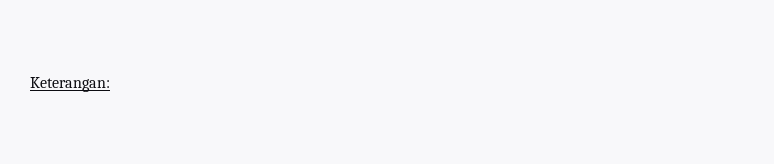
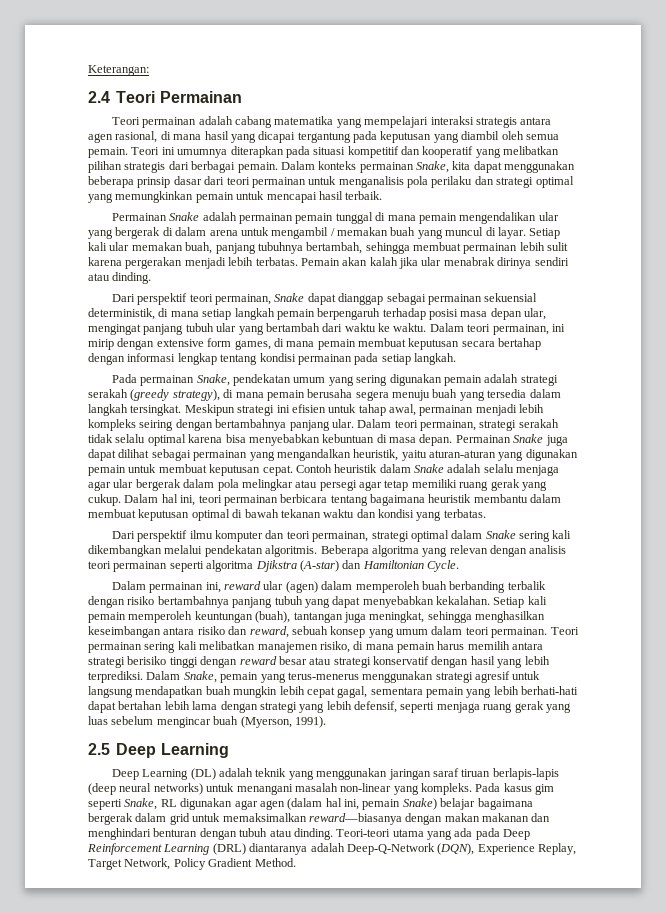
(110, 84) none -> [88,91,242,103] [111,116,552,128] [88,131,559,143] [88,146,560,158] [88,161,576,173] [88,176,574,188] [88,191,383,203] [111,212,559,224] [88,227,561,239] [88,242,569,254] [88,257,569,269] [88,272,152,284] [111,293,538,305] [88,308,547,320] [88,323,565,335] [88,338,542,350] [88,353,456,365] [111,374,558,386] [88,389,561,401] [88,404,545,416] [88,419,559,431] [88,434,568,446] [88,449,578,461] [88,464,560,476] [88,479,547,491] [88,494,562,506] [88,509,486,521] [111,530,572,542] [88,545,567,557] [88,560,459,572] [111,581,546,593] [88,596,547,608] [88,611,545,623] [88,626,579,638] [88,641,544,653] [88,656,550,668] [88,671,541,683] [88,686,579,698] [88,701,571,713] [88,716,326,728] [88,743,229,758] [111,768,559,780] [88,783,555,795] [88,798,533,810] [88,813,551,825] [88,828,531,840] [87,843,576,855] [88,858,296,870] // 2.4 Teori Permainan // Teori permainan adalah cabang matematika yang mempelajari interaksi strategis antara agen rasional, di mana hasil yang dicapai tergantung pada keputusan yang diambil oleh semua pemain. Teori ini umumnya diterapkan pada situasi kompetitif dan kooperatif yang melibatkan pilihan strategis dari berbagai pemain. Dalam konteks permainan Snake, kita dapat menggunakan beberapa prinsip dasar dari teori permainan untuk menganalisis pola perilaku dan strategi optimal yang memungkinkan pemain untuk mencapai hasil terbaik. // Permainan Snake adalah permainan pemain tunggal di mana pemain mengendalikan ular yang bergerak di dalam arena untuk mengambil / memakan buah yang muncul di layar. Setiap kali ular memakan buah, panjang tubuhnya bertambah, sehingga membuat permainan lebih sulit karena pergerakan menjadi lebih terbatas. Pemain akan kalah jika ular menabrak dirinya sendiri atau dinding. // Dari perspektif teori permainan, Snake dapat dianggap sebagai permainan sekuensial deterministik, di mana setiap langkah pemain berpengaruh terhadap posisi masa depan ular, mengingat panjang tubuh ular yang bertambah dari waktu ke waktu. Dalam teori permainan, ini mirip dengan extensive form games, di mana pemain membuat keputusan secara bertahap dengan informasi lengkap tentang kondisi permainan pada setiap langkah. // Pada permainan Snake, pendekatan umum yang sering digunakan pemain adalah strategi serakah (greedy strategy), di mana pemain berusaha segera menuju buah yang tersedia dalam langkah tersingkat. Meskipun strategi ini efisien untuk tahap awal, permainan menjadi lebih kompleks seiring dengan bertambahnya panjang ular. Dalam teori permainan, strategi serakah tidak selalu optimal karena bisa menyebabkan kebuntuan di masa depan. Permainan Snake juga dapat dilihat sebagai permainan yang mengandalkan heuristik, yaitu aturan-aturan yang digunakan pemain untuk membuat keputusan cepat. Contoh heuristik dalam Snake adalah selalu menjaga agar ular bergerak dalam pola melingkar atau persegi agar tetap memiliki ruang gerak yang cukup. Dalam hal ini, teori permainan berbicara tentang bagaimana heuristik membantu dalam membuat keputusan optimal di bawah tekanan waktu dan kondisi yang terbatas. // Dari perspektif ilmu komputer dan teori permainan, strategi optimal dalam Snake sering kali dikembangkan melalui pendekatan algoritmis. Beberapa algoritma yang relevan dengan analisis teori permainan seperti algoritma Djikstra (A-star) dan Hamiltonian Cycle. // Dalam permainan ini, reward ular (agen) dalam memperoleh buah berbanding terbalik dengan risiko bertambahnya panjang tubuh yang dapat menyebabkan kekalahan. Setiap kali pemain memperoleh keuntungan (buah), tantangan juga meningkat, sehingga menghasilkan keseimbangan antara risiko dan reward, sebuah konsep yang umum dalam teori permainan. Teori permainan sering kali melibatkan manajemen risiko, di mana pemain harus memilih antara strategi berisiko tinggi dengan reward besar atau strategi konservatif dengan hasil yang lebih terprediksi. Dalam Snake, pemain yang terus-menerus menggunakan strategi agresif untuk langsung mendapatkan buah mungkin lebih cepat gagal, sementara pemain yang lebih berhati-hati dapat bertahan lebih lama dengan strategi yang lebih defensif, seperti menjaga ruang gerak yang luas sebelum mengincar buah (Myerson, 1991). // 2.5 Deep Learning // Deep Learning (DL) adalah teknik yang menggunakan jaringan saraf tiruan berlapis-lapis (deep neural networks) untuk menangani masalah non-linear yang kompleks. Pada kasus gim seperti Snake, RL digunakan agar agen (dalam hal ini, pemain Snake) belajar bagaimana bergerak dalam grid untuk memaksimalkan reward—biasanya dengan makan makanan dan menghindari benturan dengan tubuh atau dinding. Teori-teori utama yang ada pada Deep Reinforcement Learning (DRL) diantaranya adalah Deep-Q-Network (DQN), Experience Replay, Target Network, Policy Gradient Method.

